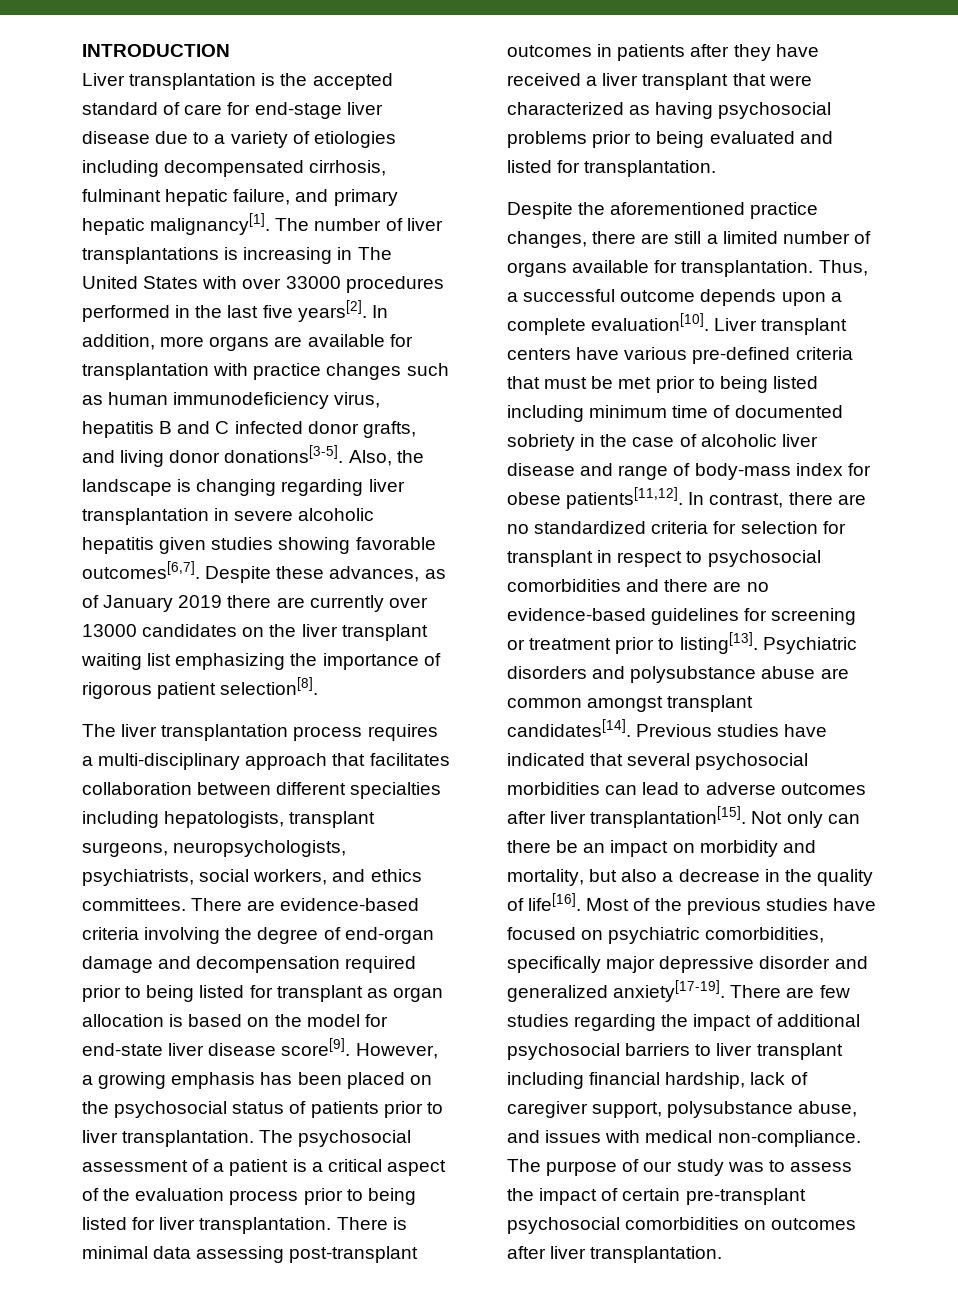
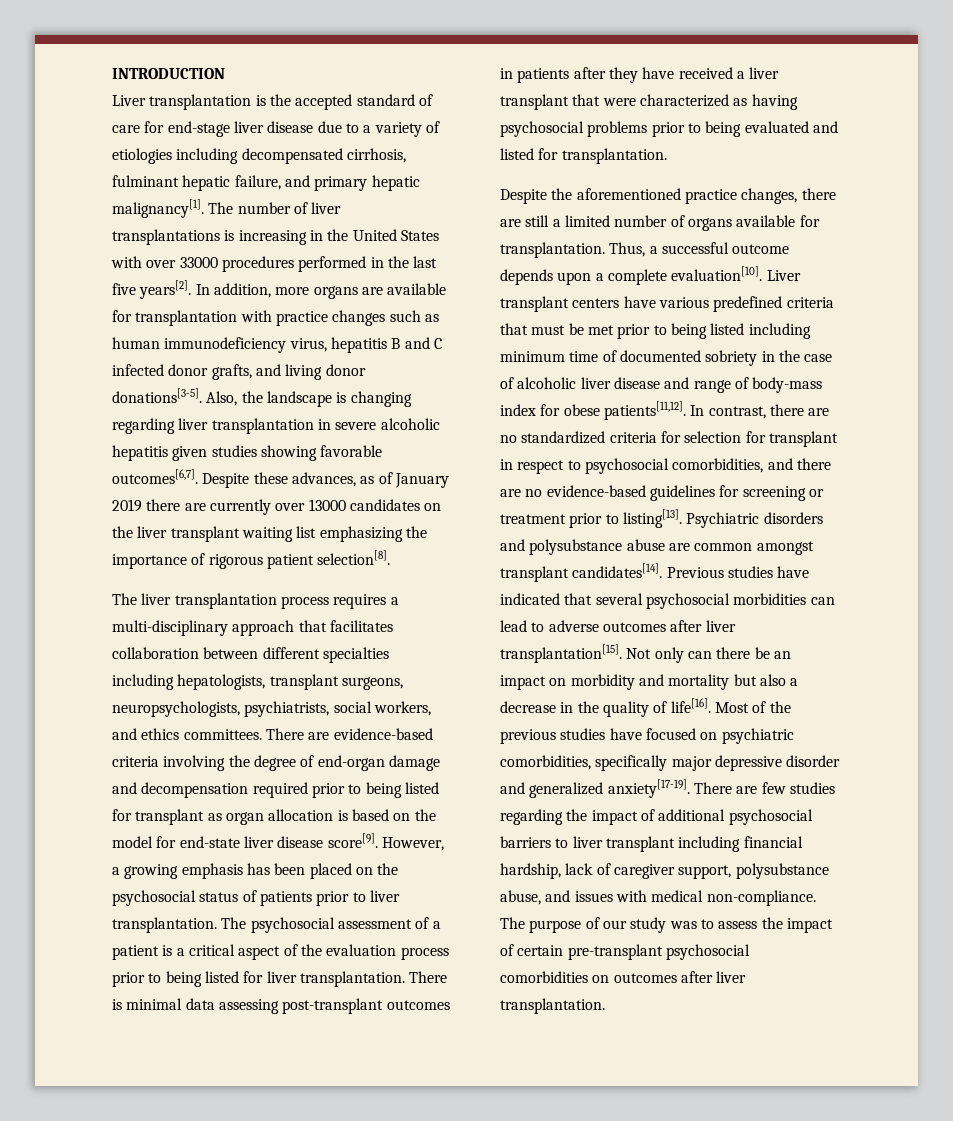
[357,247,392,260] The -> [327,229,349,241] the
[692,347,791,364] pre-defined -> [713,296,783,312] predefined
[507,579,621,592] comorbidities -> [672,458,764,473] comorbidities,
[507,869,584,886] mortality, -> [668,674,730,690] mortality

